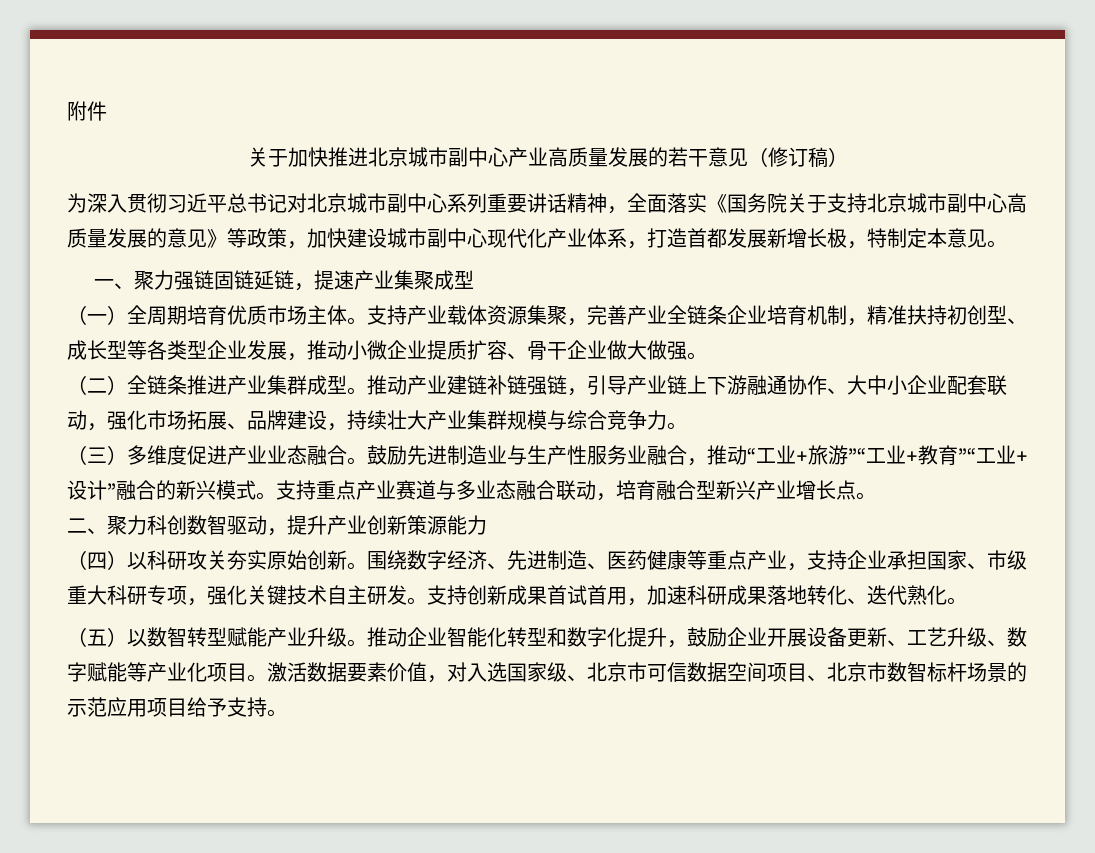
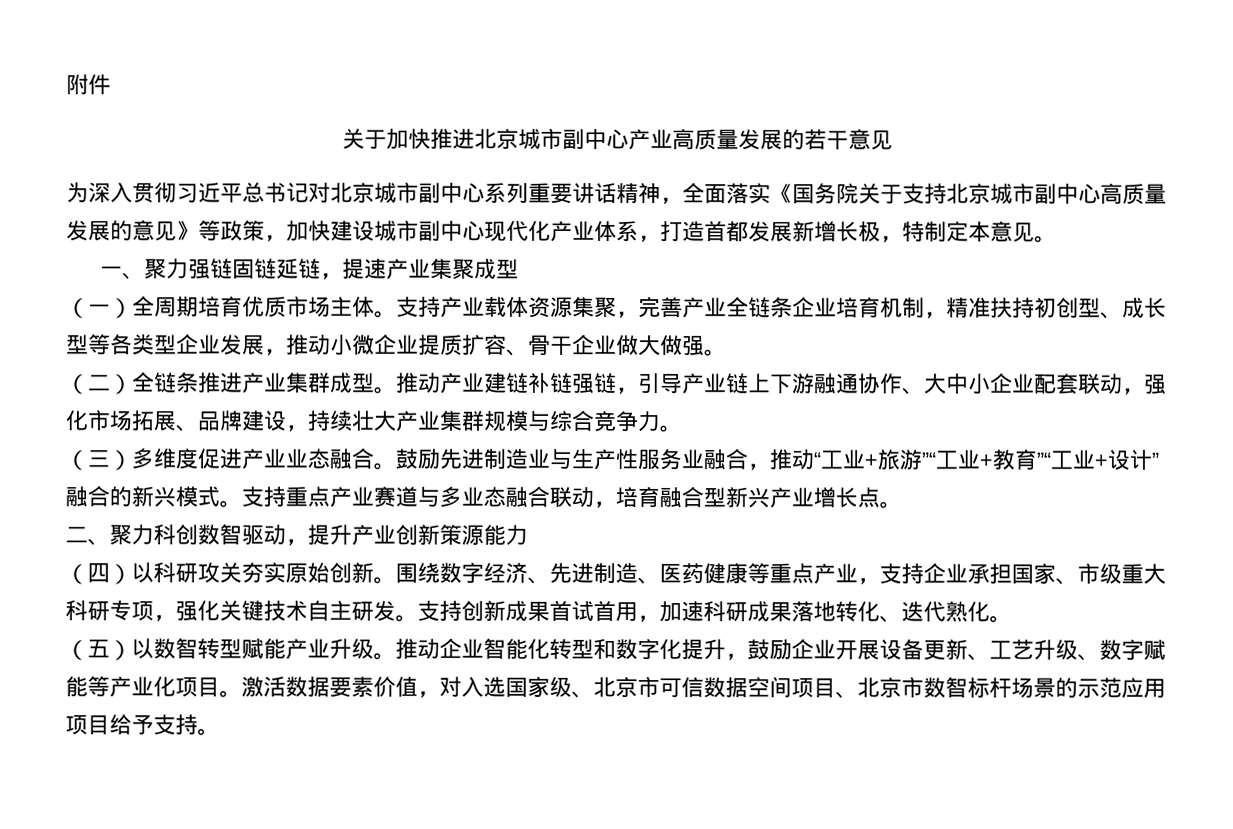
[747,147,848,168] （修订稿） -> (893, 140) none

